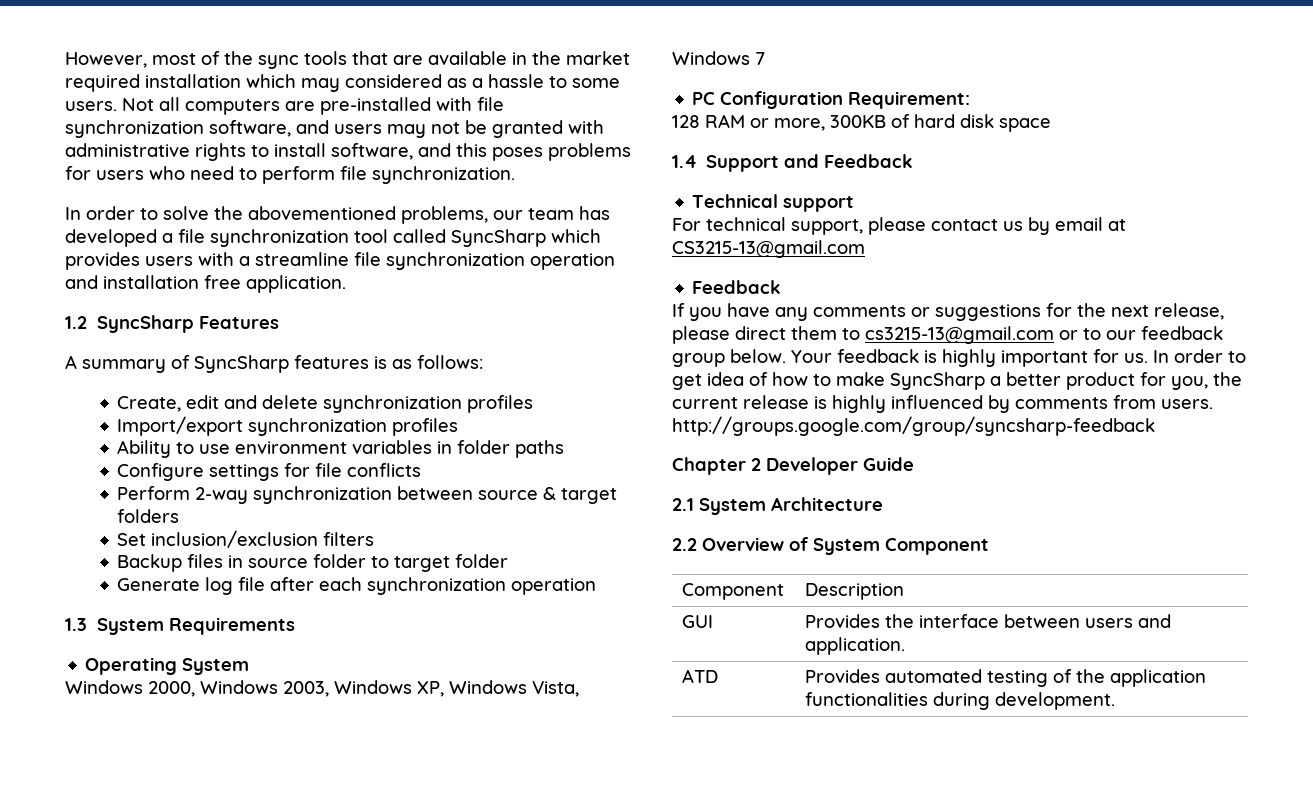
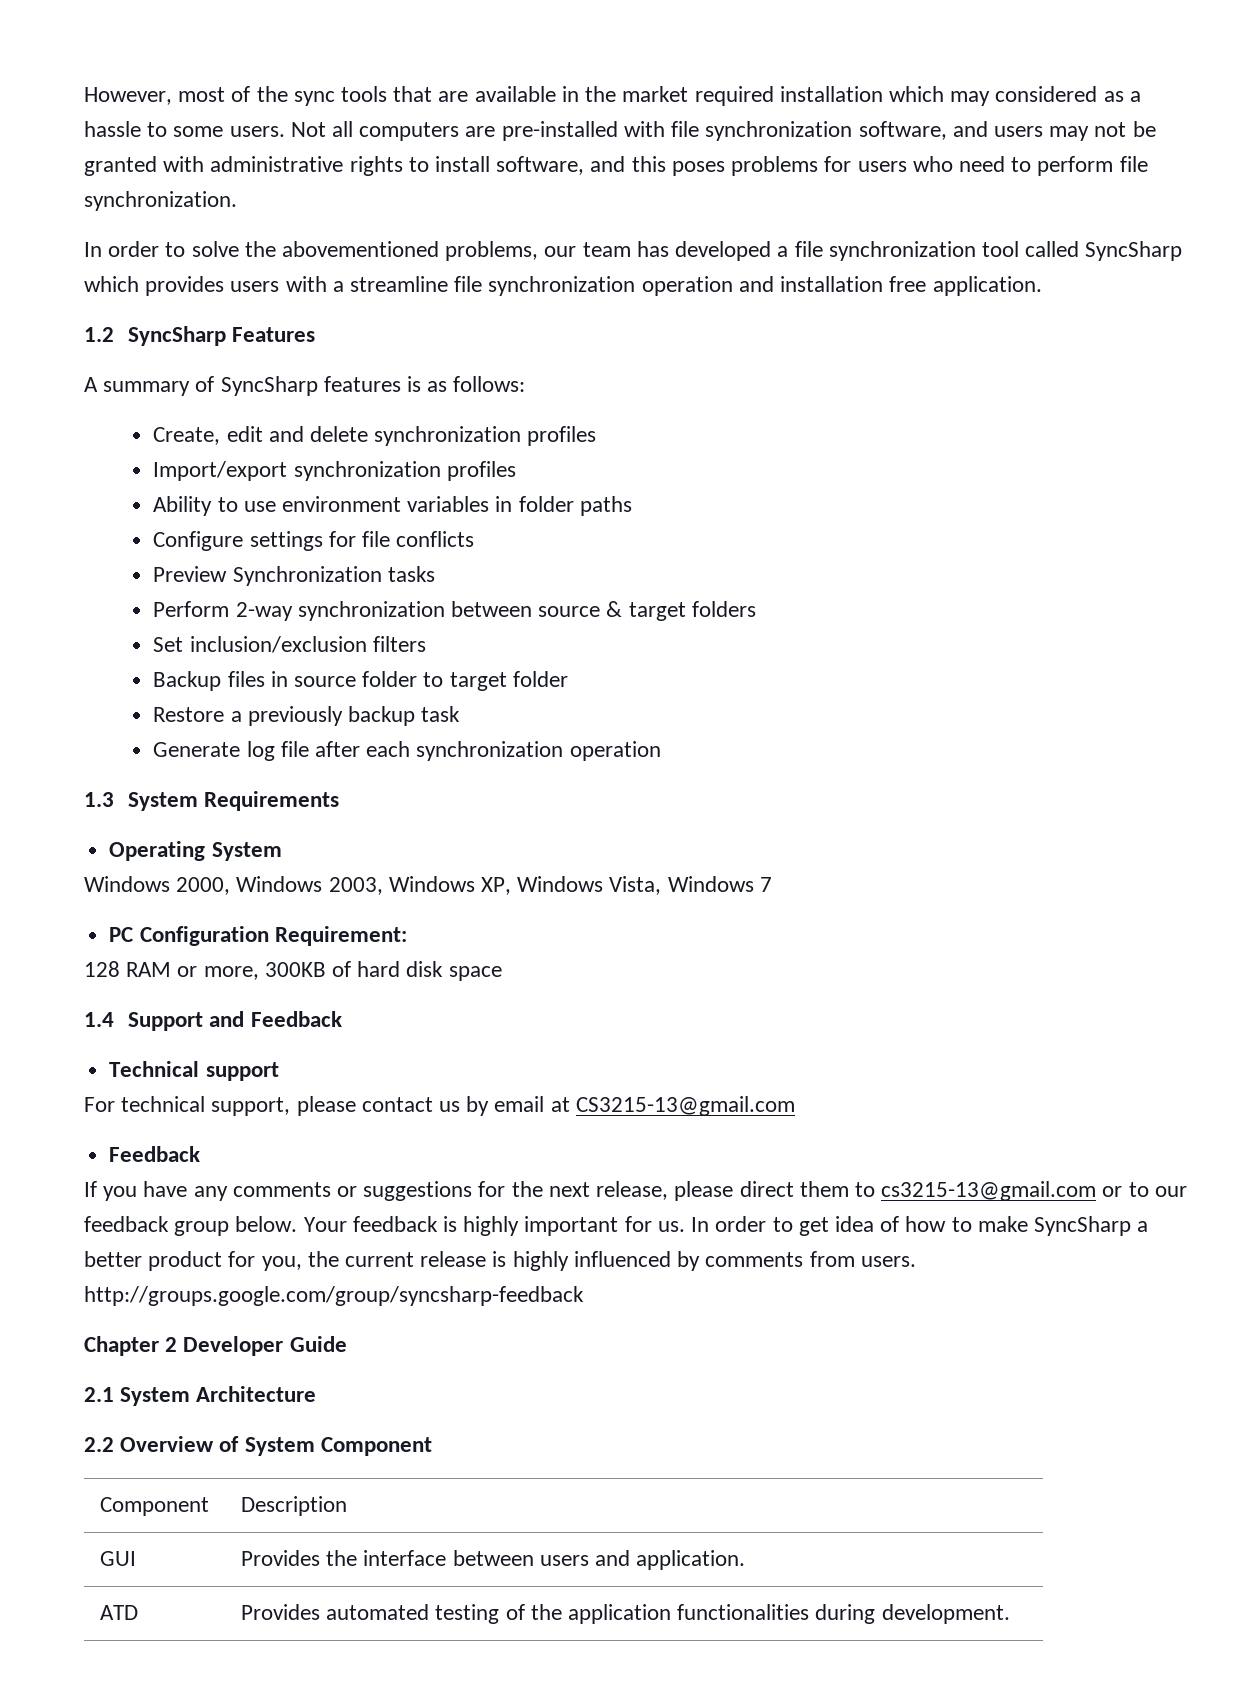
(422, 470) none -> [153,566,435,586] // Preview Synchronization tasks
(509, 561) none -> [153,706,461,726] // Restore a previously backup task

